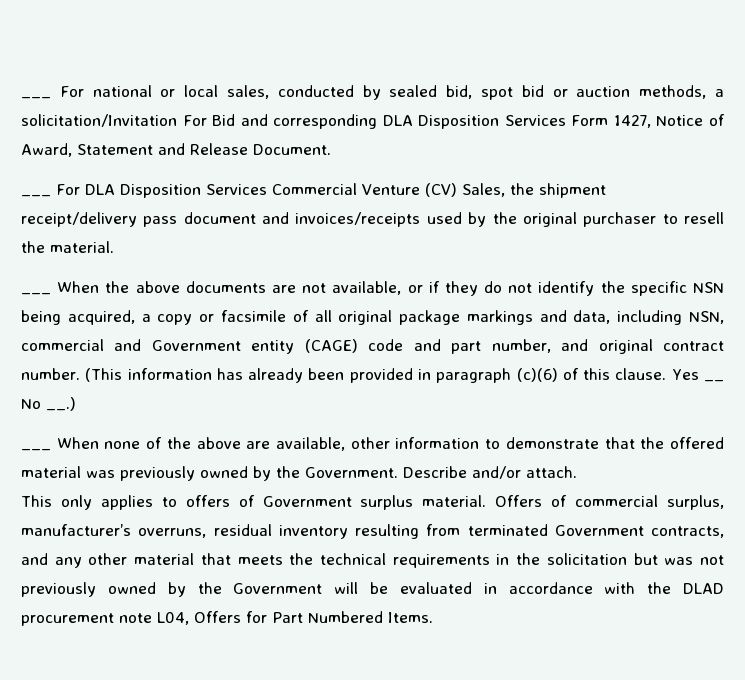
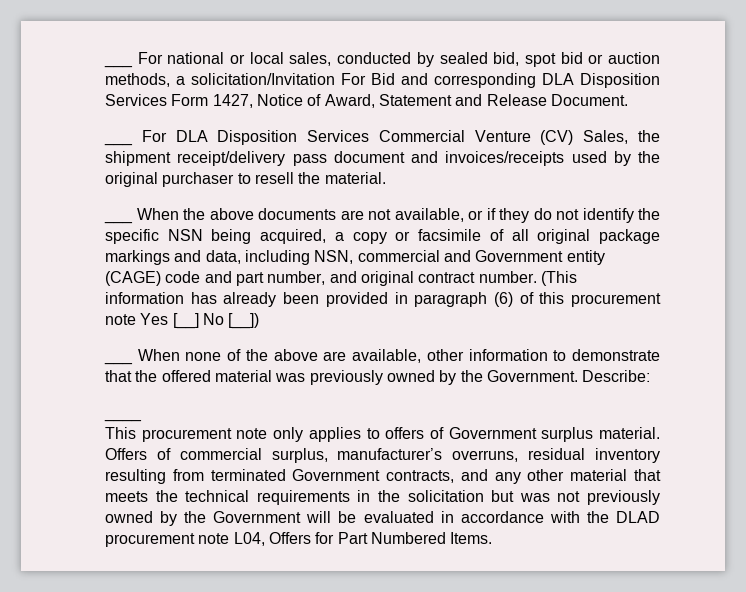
[516,368,558,382] (c)(6) -> [493,292,513,307] (6)
[615,368,699,380] [704,380,724,382] [21,397,76,411] clause. Yes __ No __.) -> [571,293,661,307] [105,313,260,329] procurement note Yes [__] No [__])
[403,466,577,479] Describe and/or attach. -> [582,370,651,382] [104,418,142,422] Describe: // ____
(52, 501) none -> [141,428,268,442] procurement note

